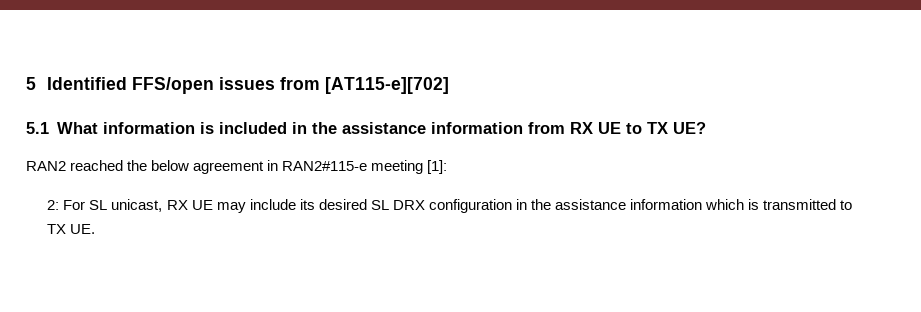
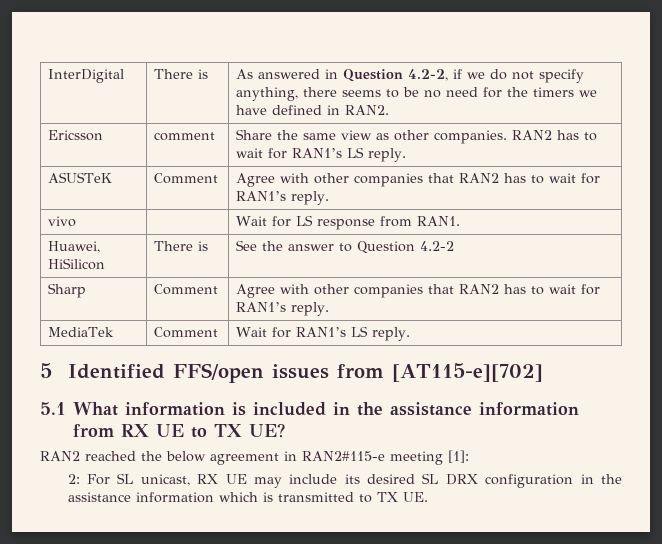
(26, 83) none -> [48,69,125,83] [154,69,209,79] [236,69,585,83] [236,87,598,101] [236,105,390,115] [48,130,104,141] [154,132,216,141] [236,129,598,144] [236,147,407,162] [48,172,113,183] [154,173,219,184] [236,173,601,187] [236,191,330,205] [48,216,77,227] [236,215,461,230] [48,241,101,253] [48,258,106,270] [154,241,209,251] [236,240,455,254] [48,283,87,298] [154,284,219,295] [236,284,601,298] [236,302,330,316] [48,327,115,337] [154,327,219,338] [236,326,411,341] InterDigital | There is | As answered in Question 4.2-2, if we do not specify anything, there seems to be no need for the timers we have defined in RAN2. // Ericsson | comment | Share the same view as other companies. RAN2 has to wait for RAN1’s LS reply. // ASUSTeK | Comment | Agree with other companies that RAN2 has to wait for RAN1’s reply. // vivo | | Wait for LS response from RAN1. // Huawei, HiSilicon | There is | See the answer to Question 4.2-2 // Sharp | Comment | Agree with other companies that RAN2 has to wait for RAN1’s reply. // MediaTek | Comment | Wait for RAN1’s LS reply. //

